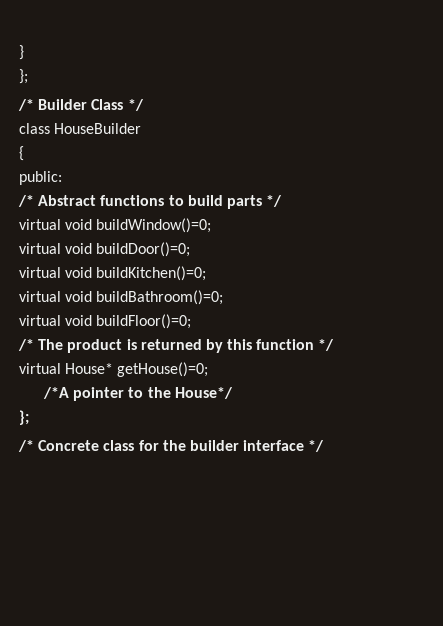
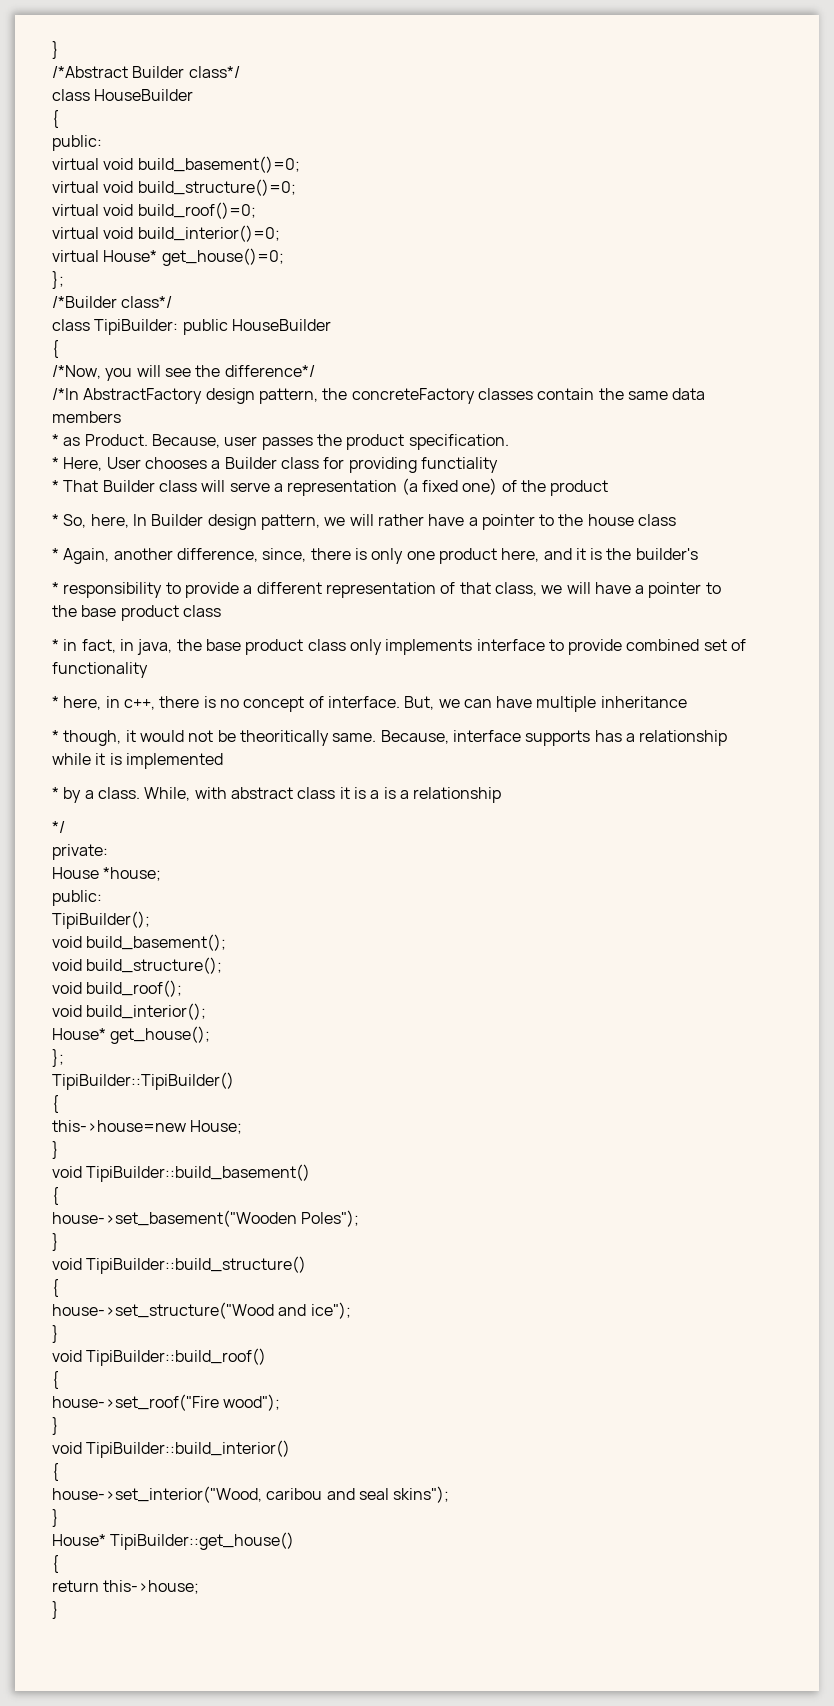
[19,45,24,60] [19,69,28,84] [18,99,144,111] } // }; // /* Builder Class */ -> [52,41,59,59] [52,66,240,78] } // /*Abstract Builder class*/
[18,195,283,209] [19,218,212,233] [19,242,191,257] [19,266,207,281] [19,290,224,305] [19,314,192,329] [18,339,335,353] [19,362,209,377] [42,387,233,401] [19,410,29,425] [18,440,325,452] /* Abstract functions to build parts */ // virtual void buildWindow()=0; // virtual void buildDoor()=0; // virtual void buildKitchen()=0; // virtual void buildBathroom()=0; // virtual void buildFloor()=0; // /* The product is returned by this function */ // virtual House* getHouse()=0; // /*A pointer to the House*/ // }; // /* Concrete class for the builder interface */ -> [52,156,300,173] [52,179,296,196] [52,202,256,219] [52,225,280,242] [52,248,284,266] [52,271,64,289] [52,296,173,308] [52,319,331,335] [52,340,59,358] [52,365,315,381] [52,388,706,404] [52,411,121,423] [52,434,509,450] [52,457,498,473] [52,478,609,496] [52,514,677,530] [52,548,698,564] [52,582,721,598] [52,605,221,621] [52,639,747,655] [52,662,148,678] [52,696,687,712] [52,730,728,746] [52,753,223,769] [52,787,502,803] [52,821,65,833] [52,844,108,860] [52,867,162,881] [52,890,102,906] [52,911,150,929] [52,934,227,951] [52,957,223,974] [52,980,183,997] [52,1003,207,1020] [52,1026,211,1044] [52,1049,64,1067] [52,1072,234,1090] [52,1095,59,1113] [52,1120,243,1134] [52,1141,59,1159] [52,1164,311,1182] [52,1187,59,1205] [52,1210,360,1227] [52,1233,59,1251] [52,1256,307,1274] [52,1279,59,1297] [52,1302,351,1319] [52,1325,59,1343] [52,1348,267,1366] [52,1371,59,1389] [52,1394,281,1411] [52,1417,59,1435] [52,1440,291,1458] [52,1463,59,1481] [52,1486,450,1503] [52,1509,59,1527] [52,1532,295,1550] [52,1555,59,1573] [52,1580,200,1594] [52,1601,59,1619] virtual void build_basement()=0; // virtual void build_structure()=0; // virtual void build_roof()=0; // virtual void build_interior()=0; // virtual House* get_house()=0; // }; // /*Builder class*/ // class TipiBuilder: public HouseBuilder // { // /*Now, you will see the difference*/ // /*In AbstractFactory design pattern, the concreteFactory classes contain the same data members // * as Product. Because, user passes the product specification. // * Here, User chooses a Builder class for providing functiality // * That Builder class will serve a representation (a fixed one) of the product // * So, here, In Builder design pattern, we will rather have a pointer to the house class // * Again, another difference, since, there is only one product here, and it is the builder's // * responsibility to provide a different representation of that class, we will have a pointer to the base product class // * in fact, in java, the base product class only implements interface to provide combined set of functionality // * here, in c++, there is no concept of interface. But, we can have multiple inheritance // * though, it would not be theoritically same. Because, interface supports has a relationship while it is implemented // * by a class. While, with abstract class it is a is a relationship // */ // private: // House *house; // public: // TipiBuilder(); // void build_basement(); // void build_structure(); // void build_roof(); // void build_interior(); // House* get_house(); // }; // TipiBuilder::TipiBuilder() // { // this->house=new House; // } // void TipiBuilder::build_basement() // { // house->set_basement("Wooden Poles"); // } // void TipiBuilder::build_structure() // { // house->set_structure("Wood and ice"); // } // void TipiBuilder::build_roof() // { // house->set_roof("Fire wood"); // } // void TipiBuilder::build_interior() // { // house->set_interior("Wood, caribou and seal skins"); // } // House* TipiBuilder::get_house() // { // return this->house; // }

